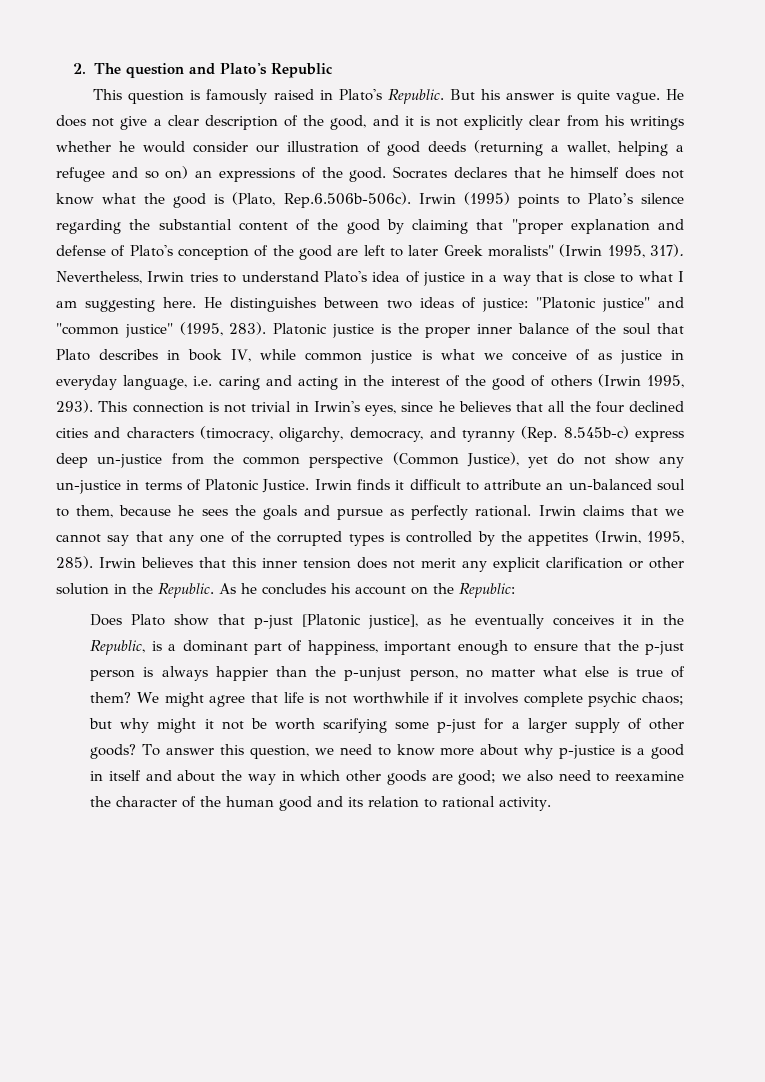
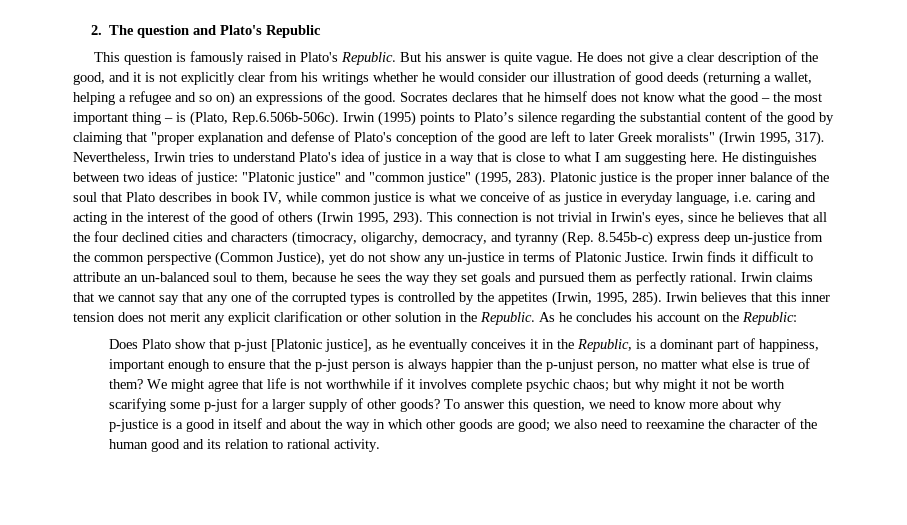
(207, 200) none -> [761,92,822,102] [73,112,173,125] – the most important thing –
[262,505,384,520] goals and pursue -> [406,272,617,285] way they set goals and pursued them

